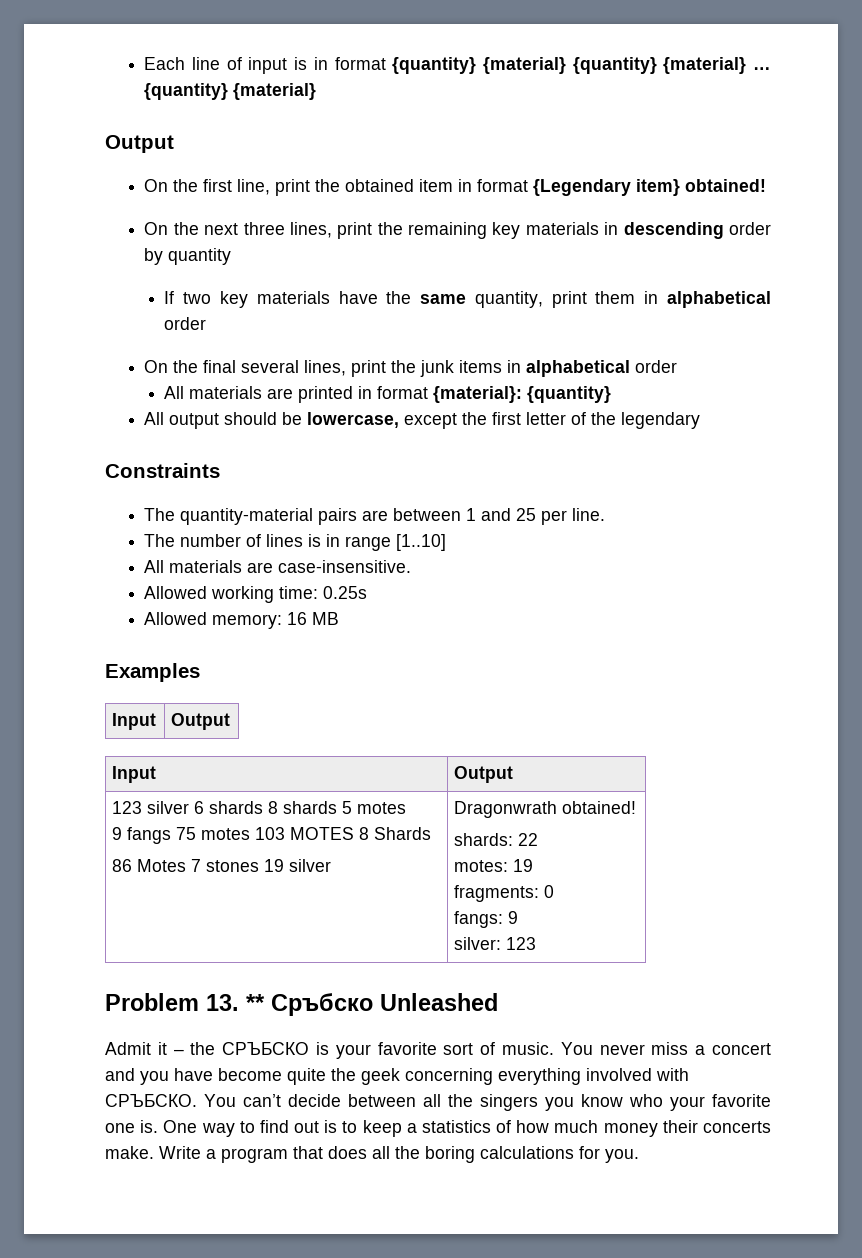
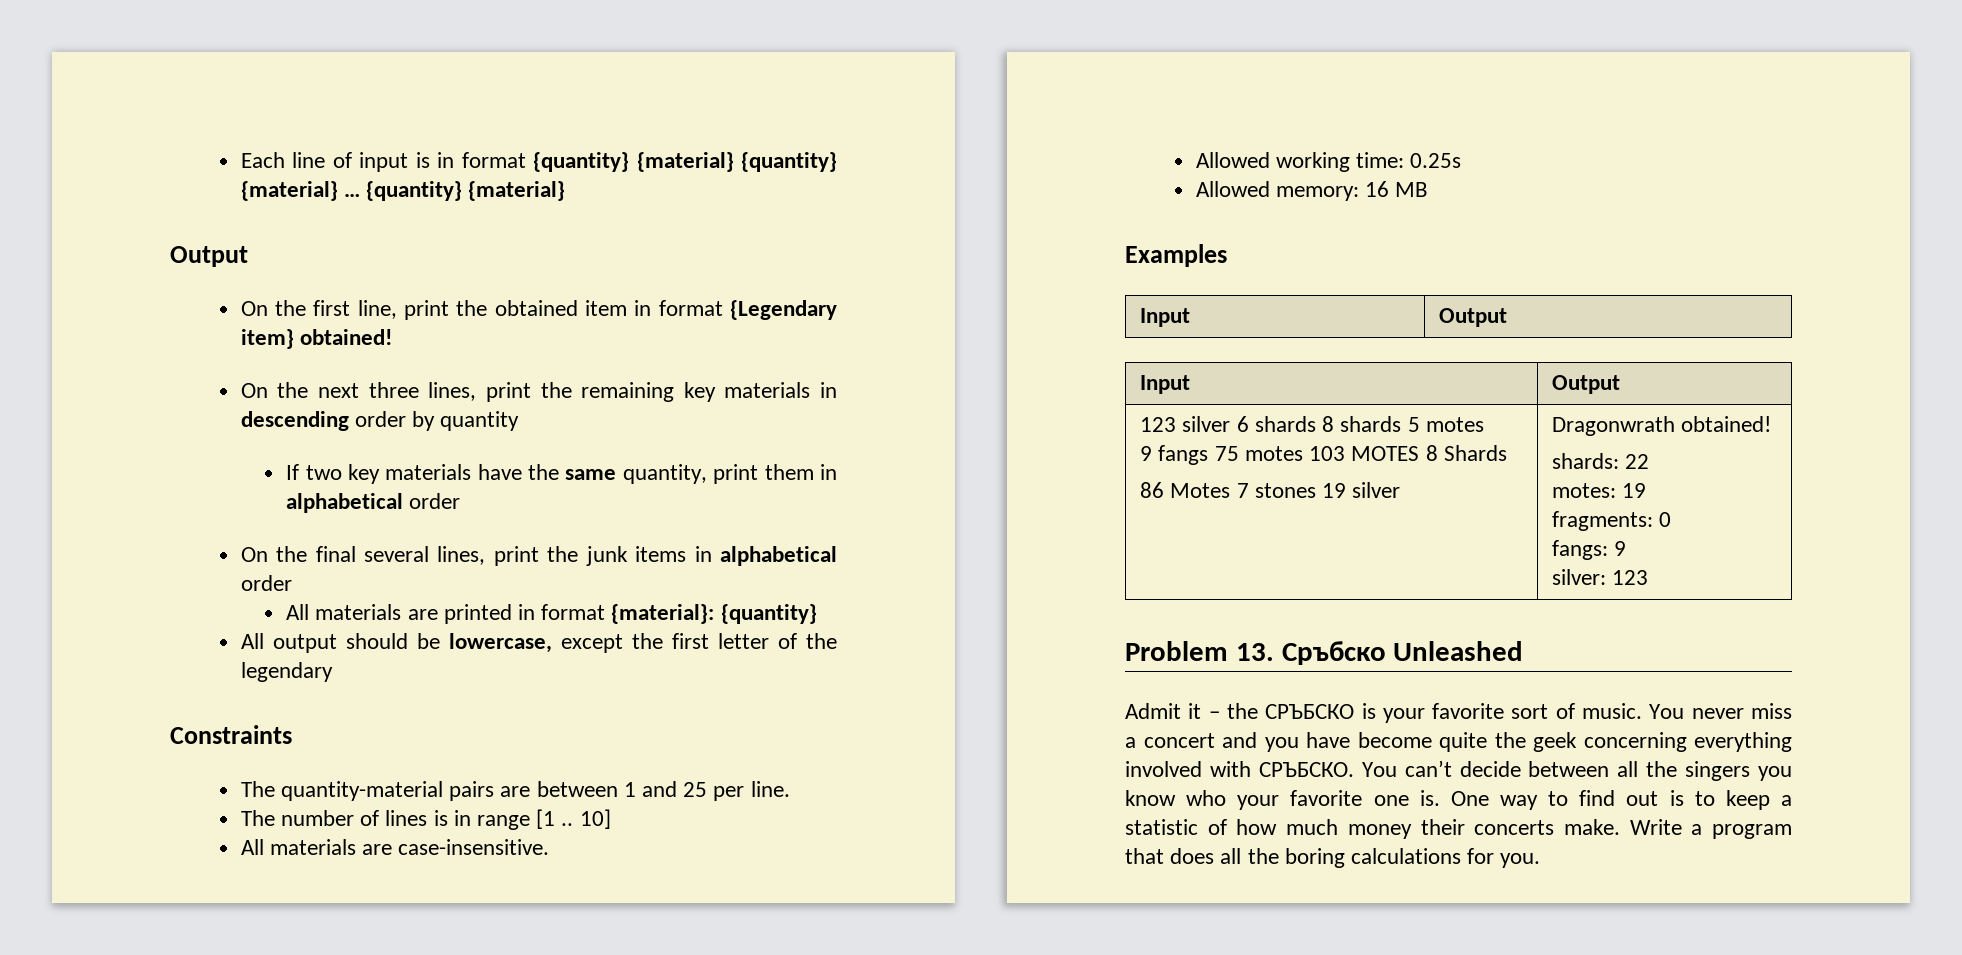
[396,534,447,551] [1..10] -> [536,809,611,829] [1 .. 10]
[246,994,265,1011] ** -> (1274, 652) none
[421,1120,491,1133] statistics -> [1125,819,1198,835] statistic

